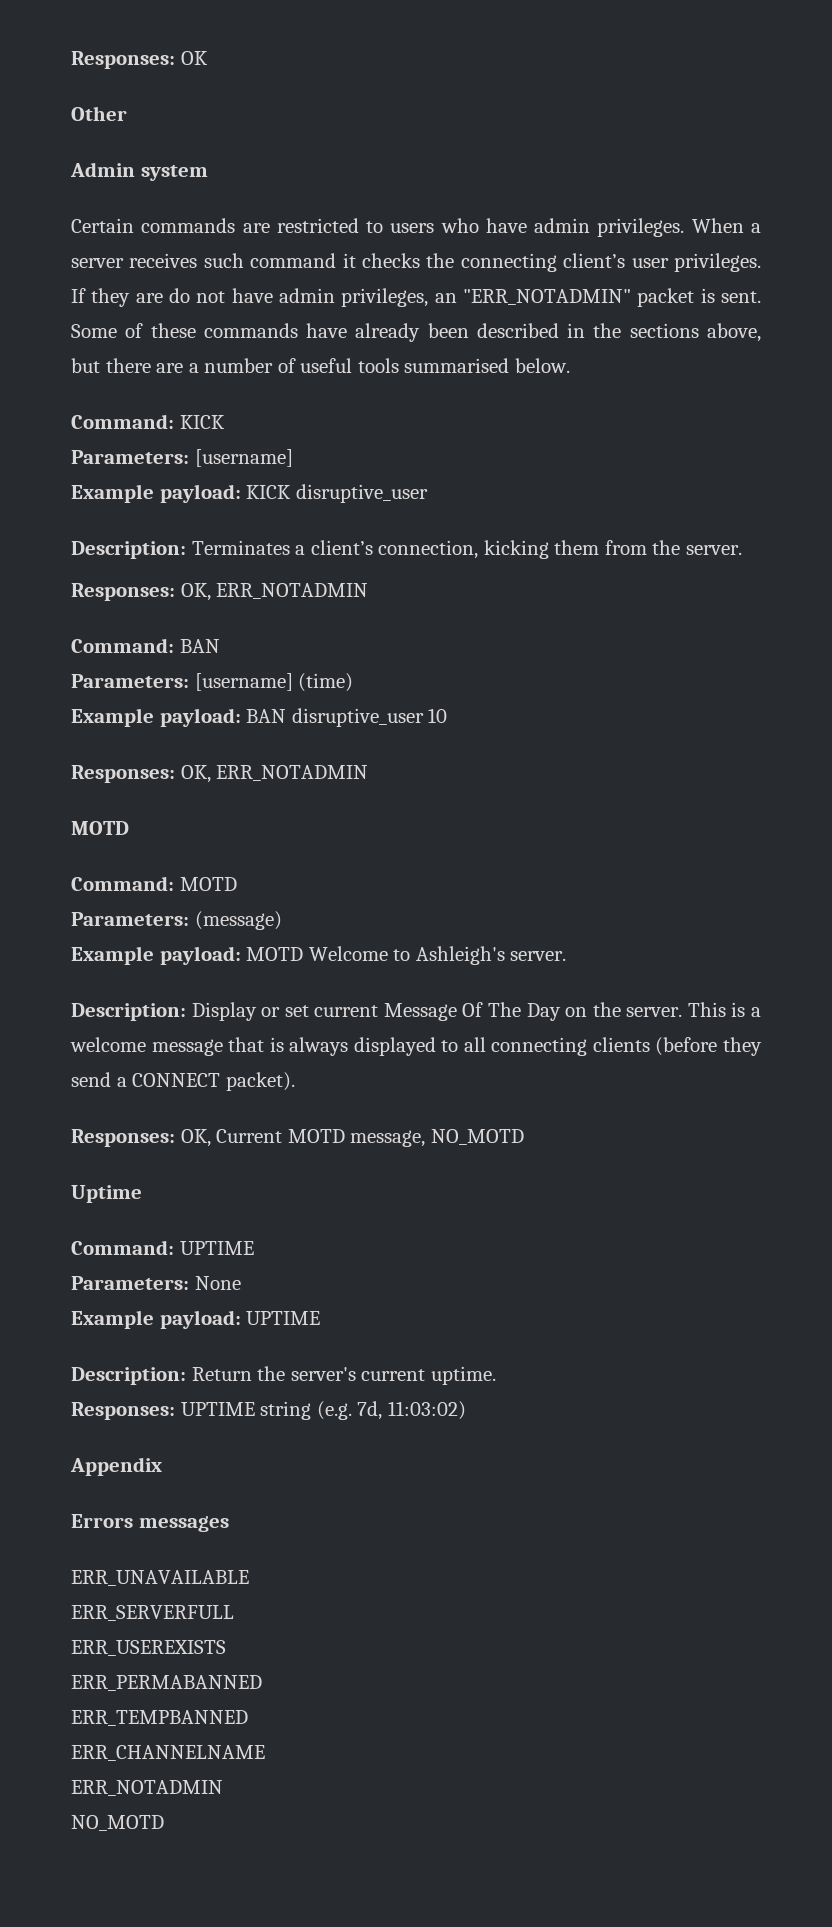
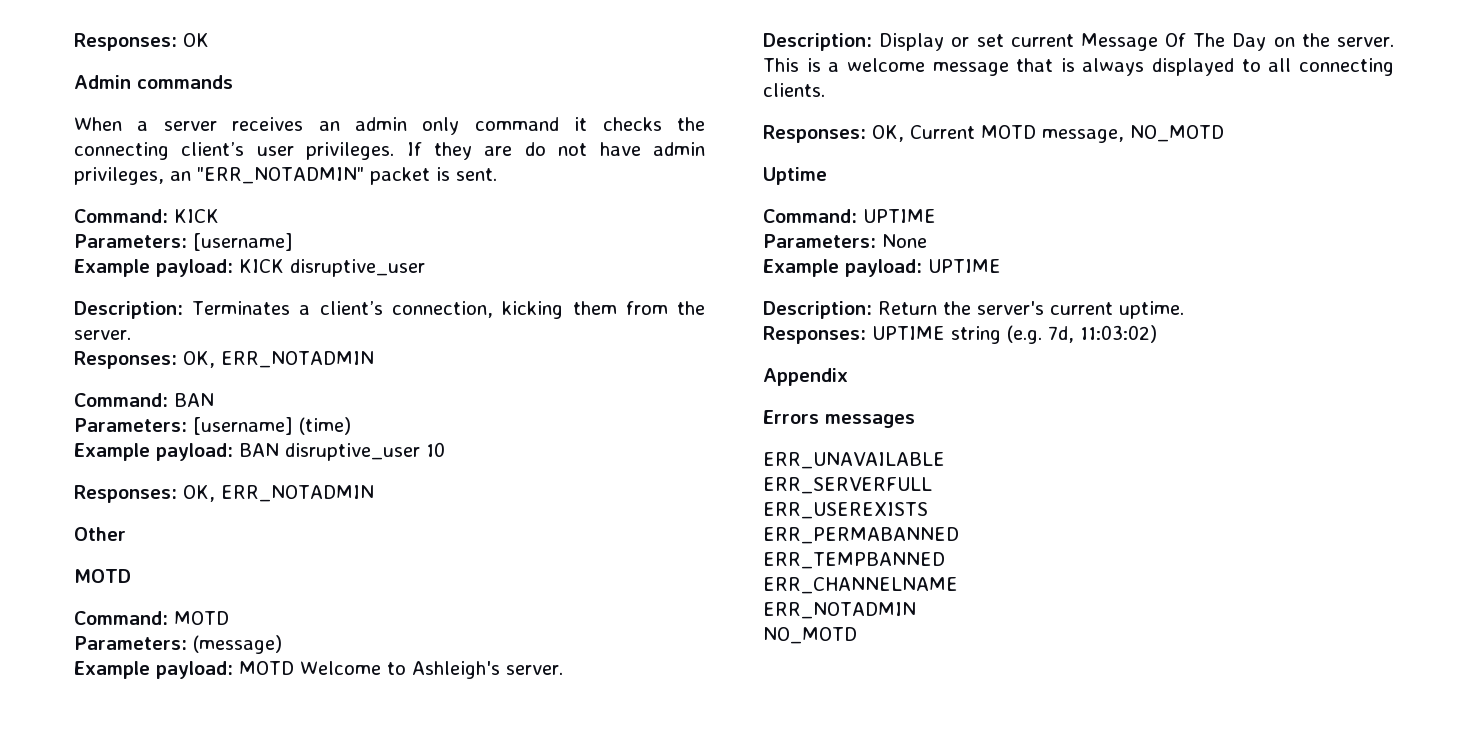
[71,106,127,121] [70,162,208,181] [71,218,685,237] Other // Admin system // Certain commands are restricted to users who have admin privileges. -> [74,75,233,89] Admin commands //
[203,253,244,268] such -> [318,117,460,135] an admin only
[71,323,761,342] [71,358,570,373] Some of these commands have already been described in the sections above, but there are a number of useful tools summarised below. -> (497, 174) none
(369, 773) none -> [74,527,126,541] // Other
[592,1037,762,1056] [71,1072,295,1091] clients (before they send a CONNECT packet). -> [763,83,825,97] clients.

